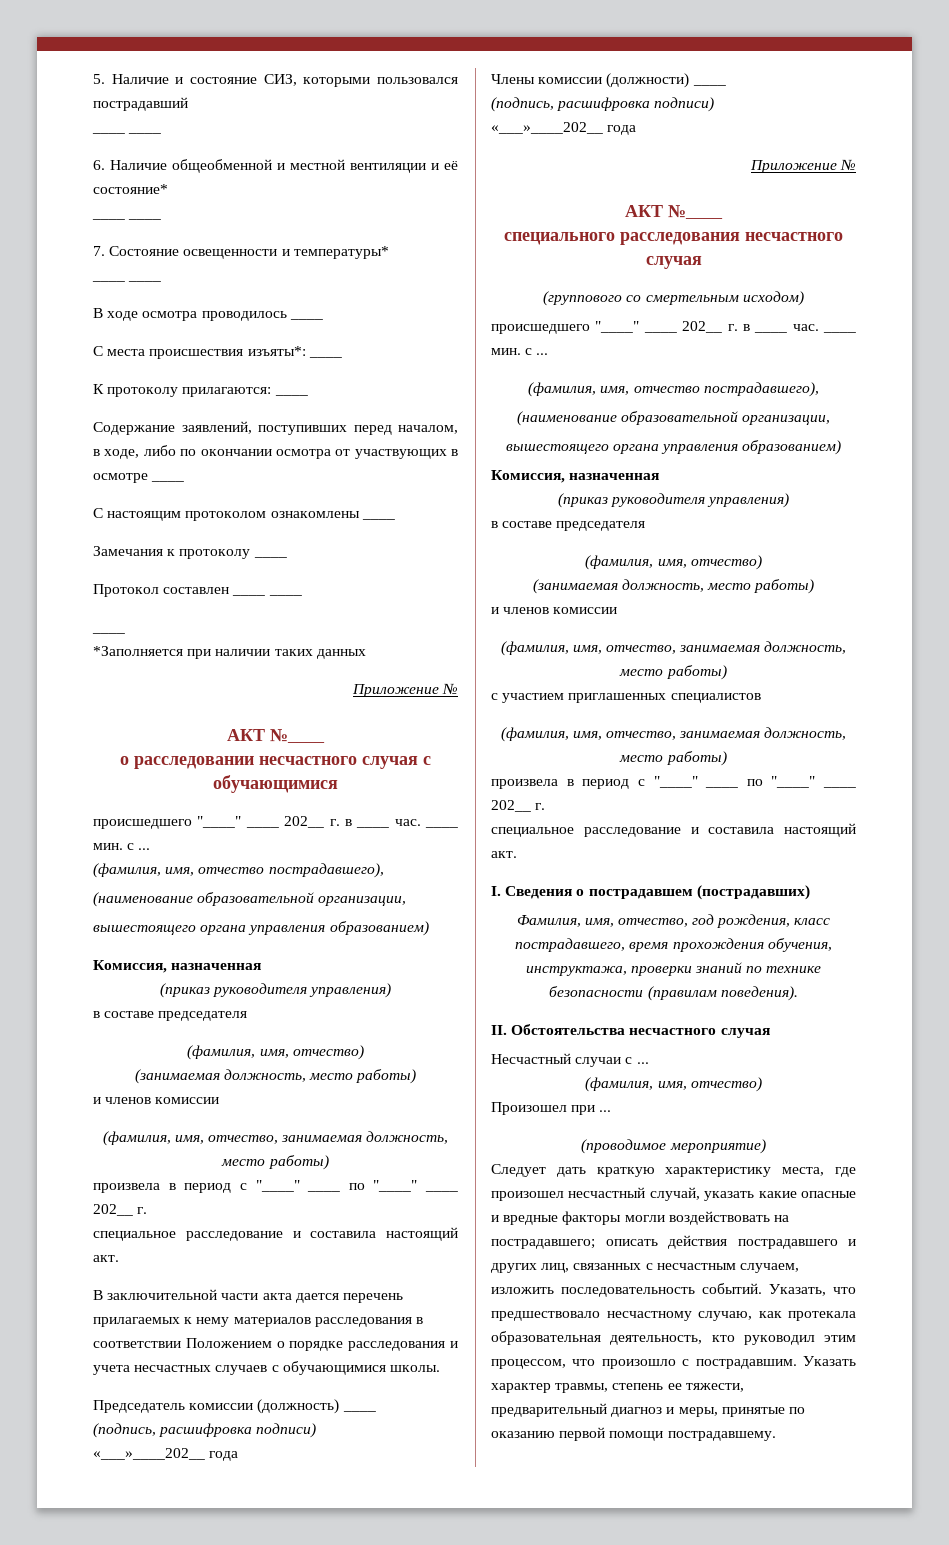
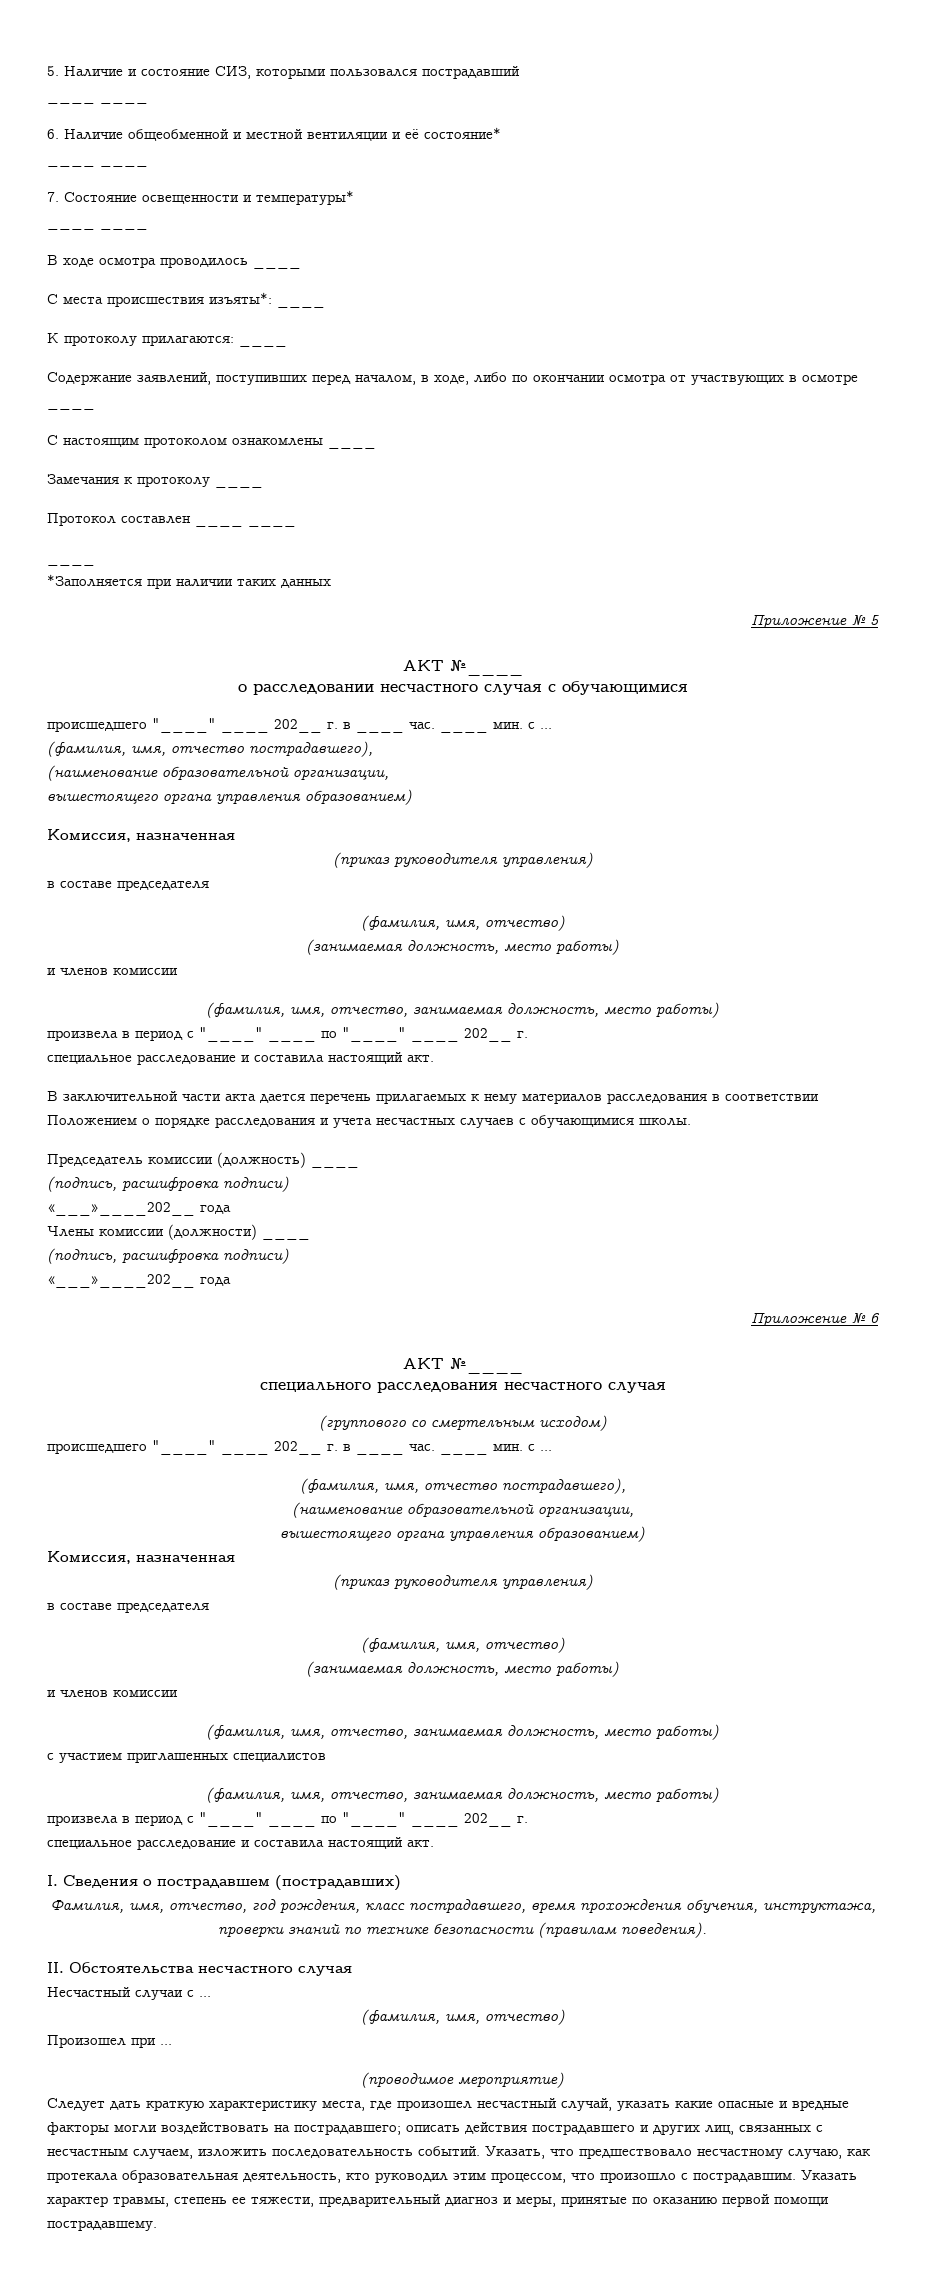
(458, 688) none -> [870,615,879,625] 5
(856, 164) none -> [870,1313,879,1323] 6

